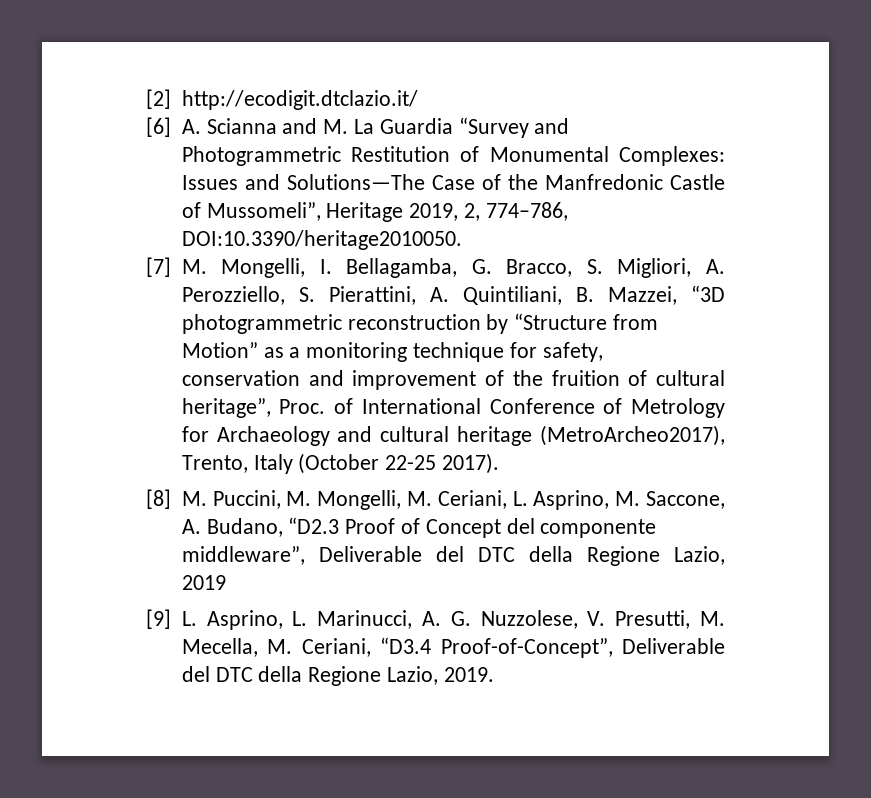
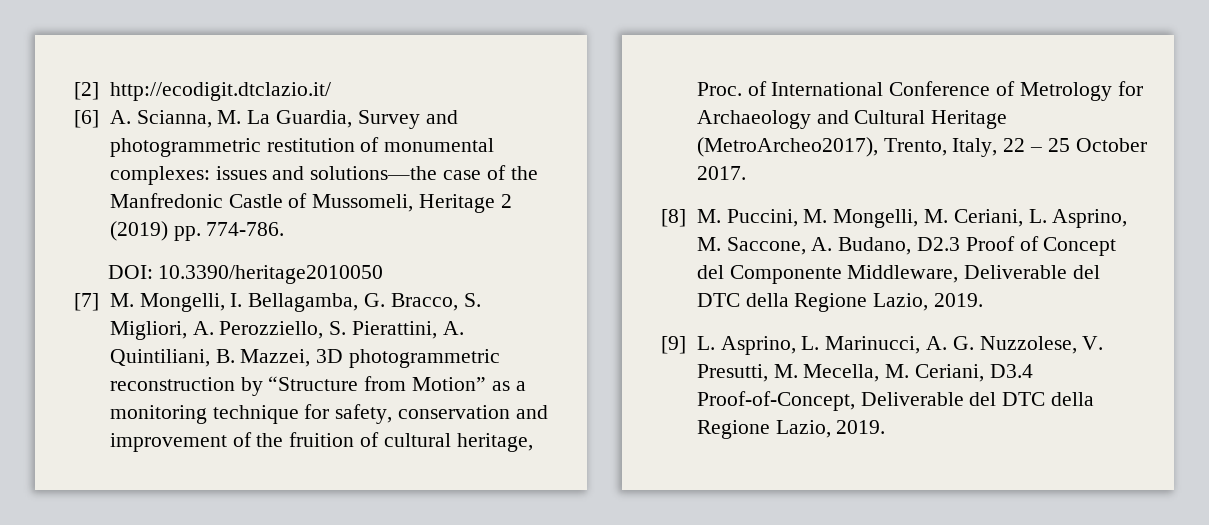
[206,117,570,138] [181,146,725,166] [181,174,475,190] Scianna and M. La Guardia “Survey and Photogrammetric Restitution of Monumental Complexes: Issues and Solutions—The Case -> [136,110,458,129] [109,137,495,157] [109,166,481,185] Scianna, M. La Guardia, Survey and photogrammetric restitution of monumental complexes: issues and solutions—the case
[206,202,568,222] [181,230,462,250] Mussomeli”, Heritage 2019, 2, 774–786, DOI:10.3390/heritage2010050. -> [312,194,512,213] [109,221,285,241] [107,265,384,284] Mussomeli, Heritage 2 (2019) pp. 774-786. // DOI: 10.3390/heritage2010050
[691,285,725,302] “3D -> [316,349,344,363] 3D
[181,398,271,418] heritage”, -> [456,433,533,452] heritage,
[380,425,725,446] [181,453,499,474] cultural heritage (MetroArcheo2017), Trento, Italy (October 22-25 2017). -> [854,110,1008,129] [696,137,1147,157] [696,166,746,180] Cultural Heritage (MetroArcheo2017), Trento, Italy, 22 – 25 October 2017.
[288,517,340,534] “D2.3 -> [916,237,960,251] D2.3
[540,519,657,538] [181,546,725,566] [181,575,226,590] componente middleware”, Deliverable del DTC della Regione Lazio, 2019 -> [729,265,1100,284] [696,293,983,312] Componente Middleware, Deliverable del DTC della Regione Lazio, 2019.
[380,637,613,658] “D3.4 Proof-of-Concept”, -> [989,364,1033,378] [696,391,855,411] D3.4 Proof-of-Concept,

